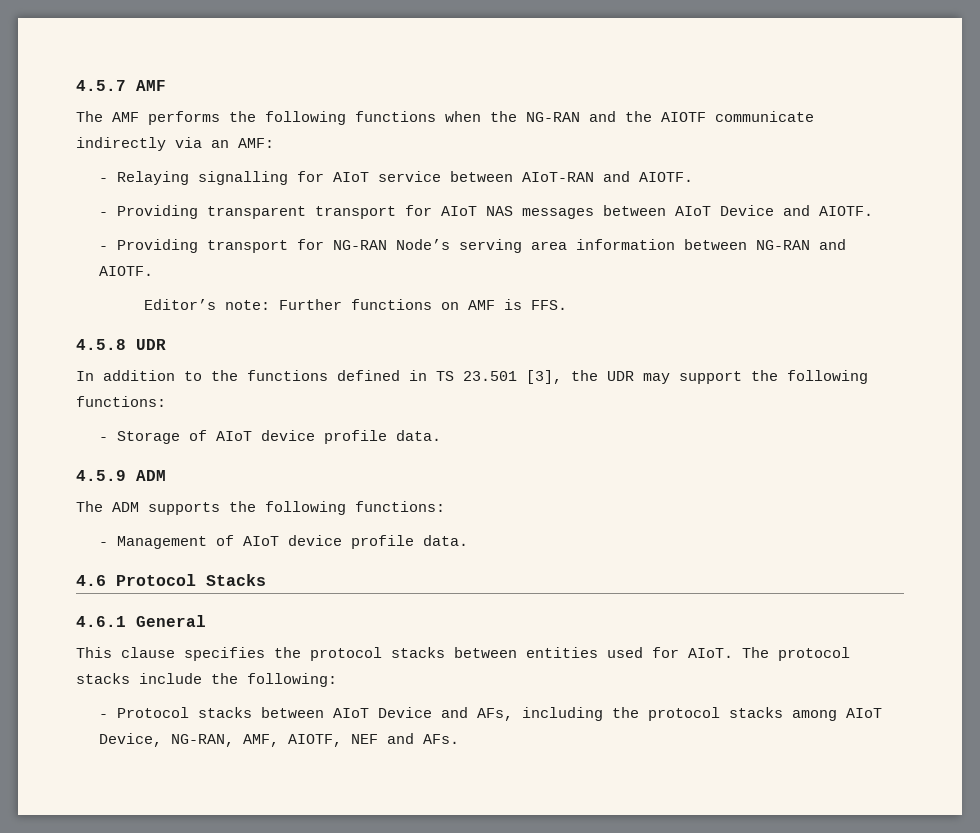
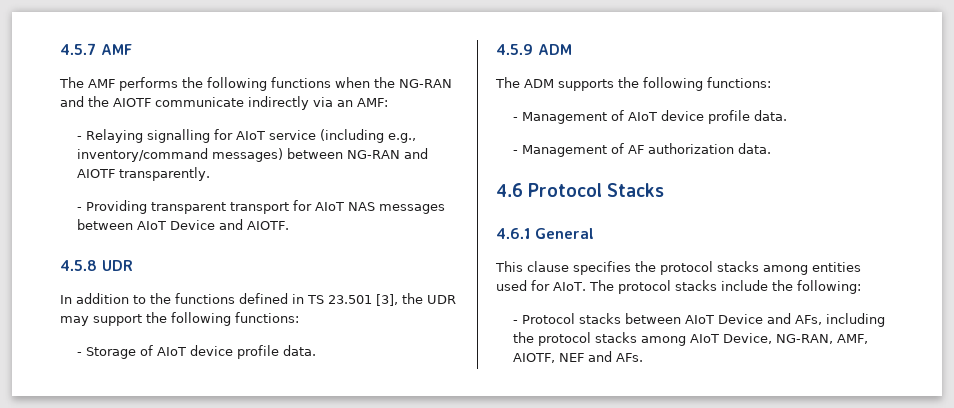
[449,171,693,182] between AIoT-RAN and AIOTF. -> [319,129,416,143] [76,148,428,162] [76,167,210,181] (including e.g., inventory/command messages) between NG-RAN and AIOTF transparently.
[98,239,846,253] [98,266,153,276] [143,299,567,310] // - Providing transport for NG-RAN Node’s serving area information between NG-RAN and AIOTF. // Editor’s note: Further functions on AMF is FFS. -> (289, 225) none
(468, 540) none -> [512,143,771,157] // - Management of AF authorization data.
[454,647,517,658] between -> [763,265,808,275] among

